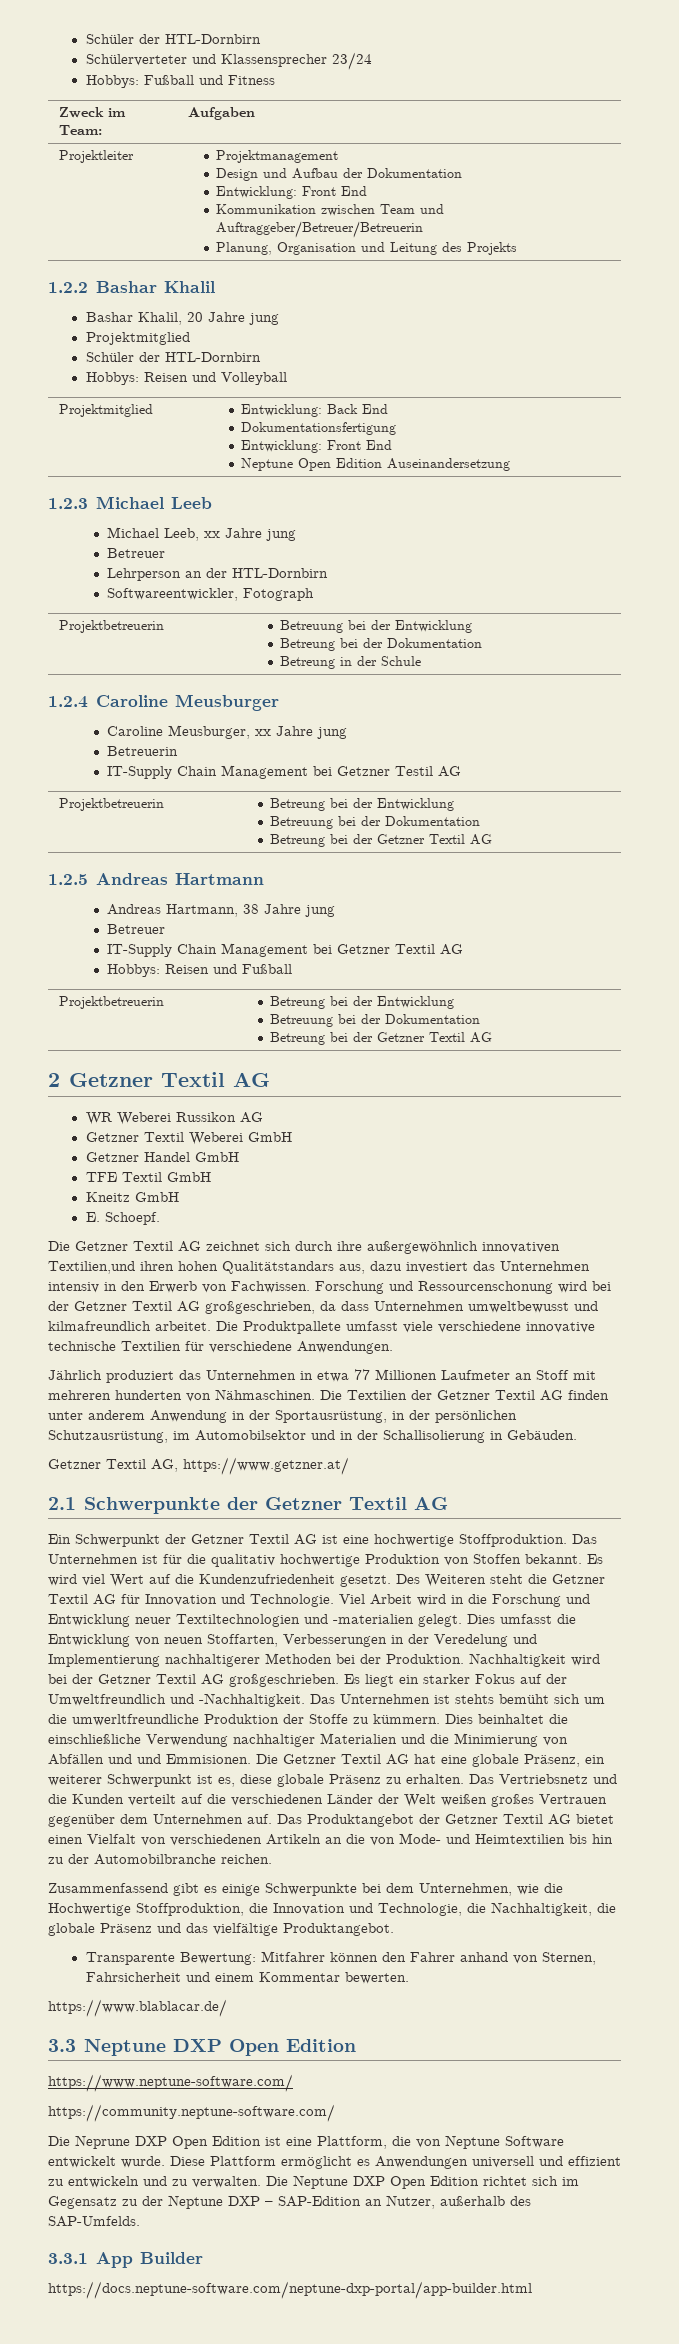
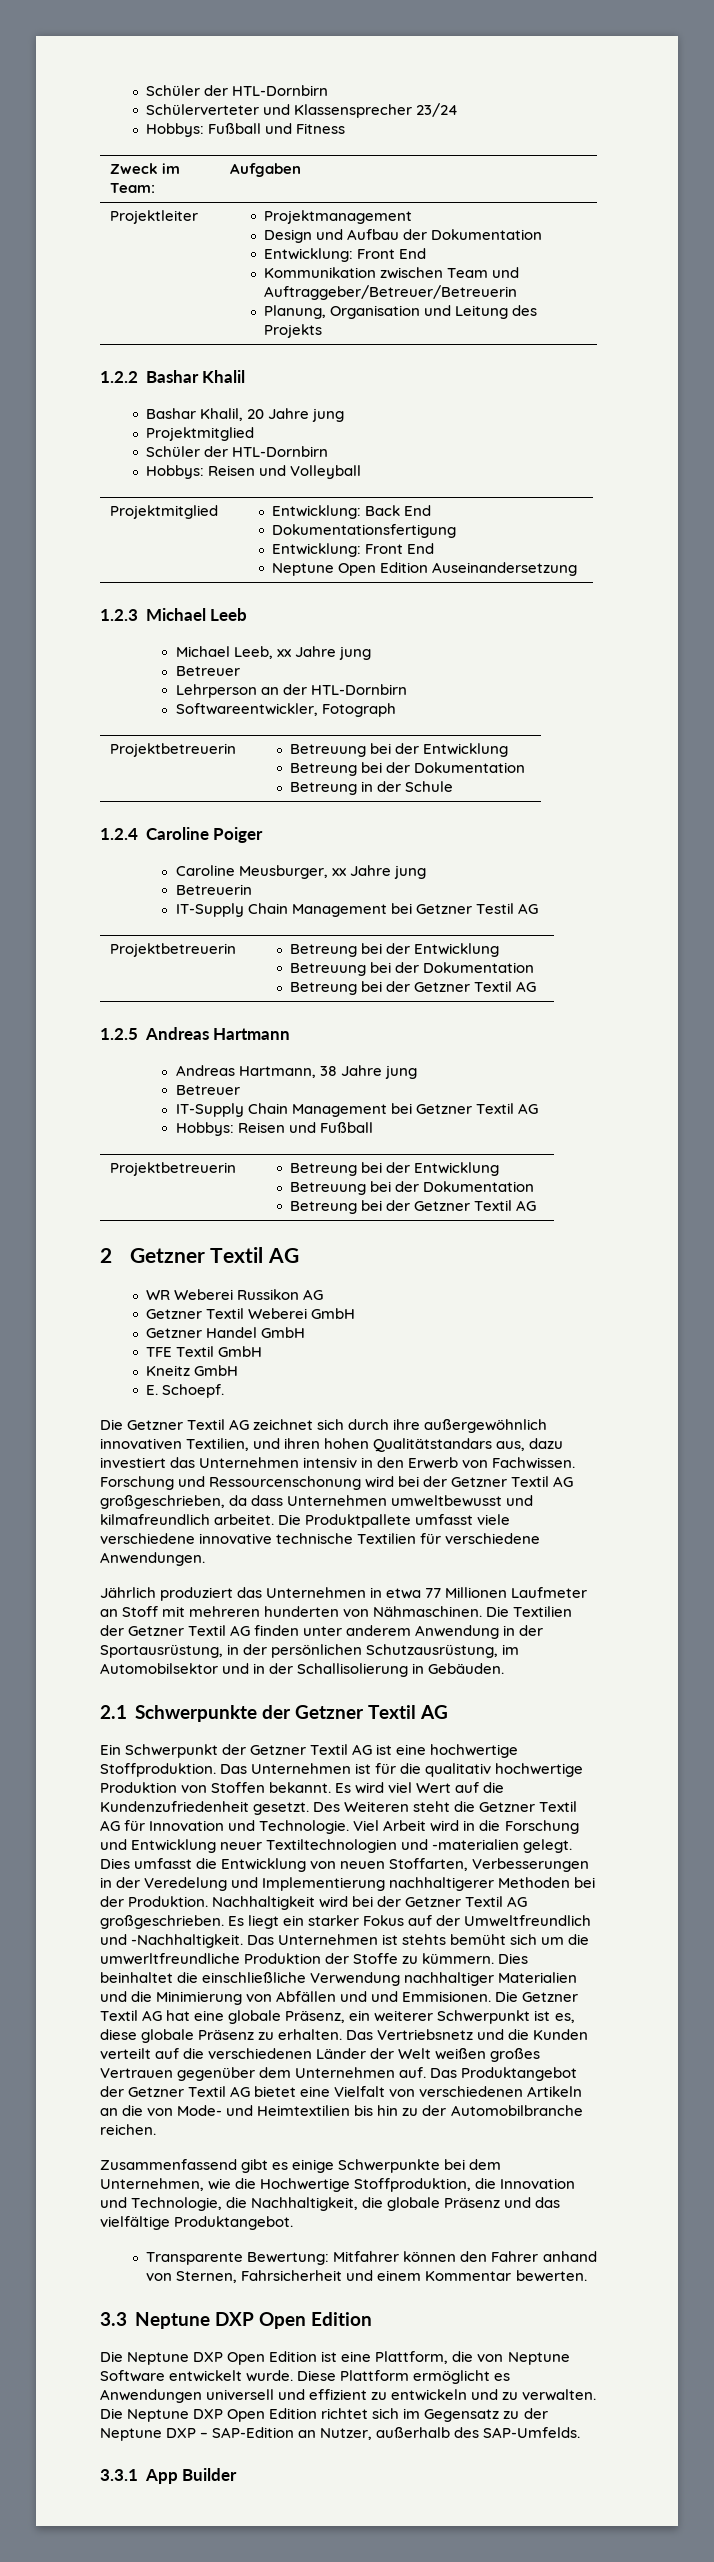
[174,694,279,711] Meusburger -> [212,827,263,843] Poiger
[48,1261,135,1274] Textilien,und -> [186,1438,281,1451] Textilien, und
[48,1457,349,1475] // Getzner Textil AG, https://www.getzner.at/ -> (505, 1668) none
[48,1835,83,1844] einen -> [300,2086,331,2097] eine
[48,1999,227,2017] // https://www.blablacar.de/ -> (587, 2276) none
[48,2074,293,2092] [48,2104,335,2122] [48,2135,130,2149] // https://www.neptune-software.com/ // https://community.neptune-software.com/ // Die Neprune -> [100,2351,190,2365] // Die Neptune
[48,2281,532,2299] // https://docs.neptune-software.com/neptune-dxp-portal/app-builder.html -> (237, 2474) none

